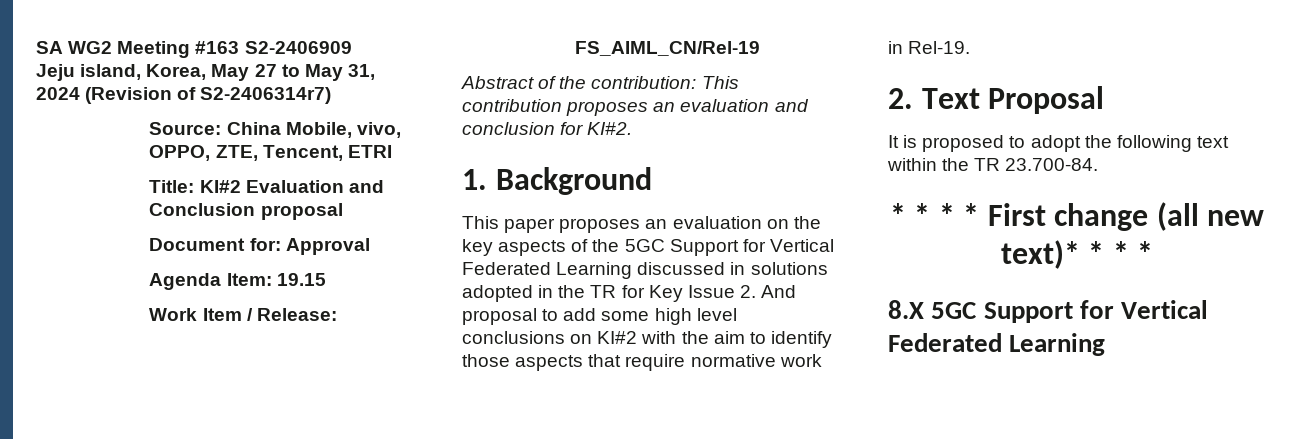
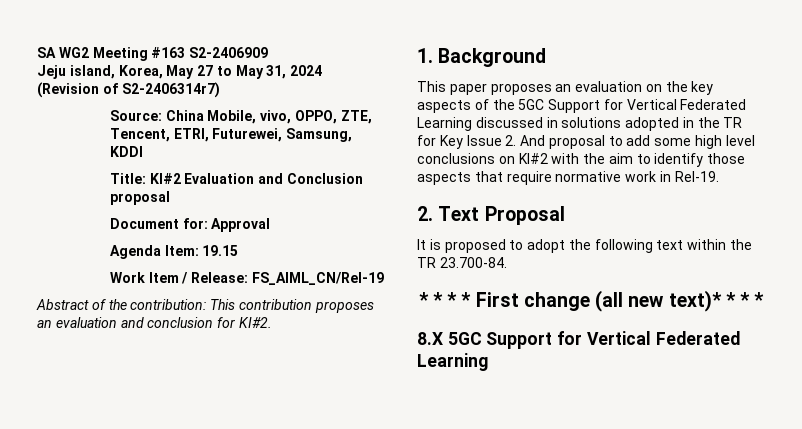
[347,145,392,158] ETRI -> [173,128,353,142] [109,146,143,157] ETRI, Futurewei, Samsung, KDDI

